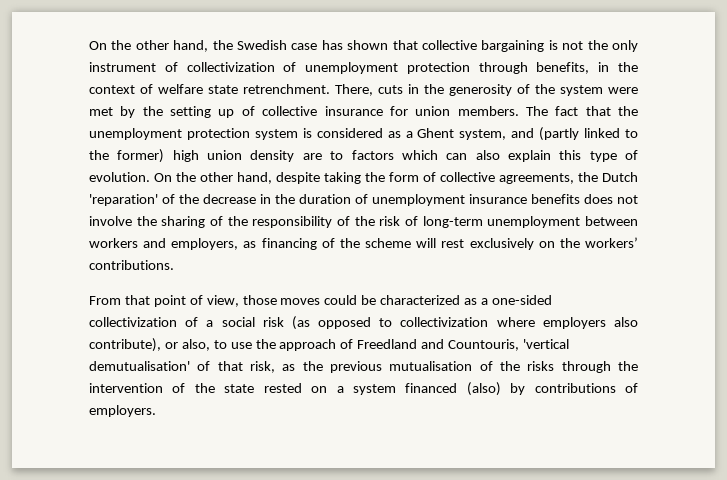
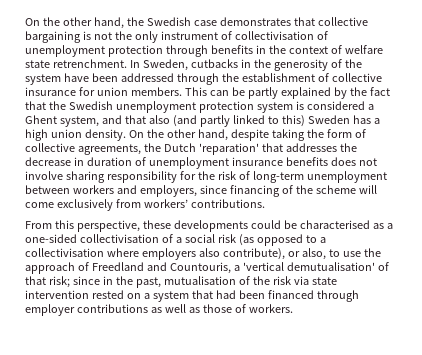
[321,40,389,50] has shown -> [219,17,291,26] demonstrates
[186,62,275,72] collectivization -> [234,31,314,40] collectivisation
[536,62,590,74] benefits, -> [210,45,253,54] benefits
[335,84,403,96] There, cuts -> [129,59,238,71] In Sweden, cutbacks
[608,87,638,94] [89,106,235,118] were met by the setting up -> [63,73,315,85] have been addressed through the establishment
[525,106,548,116] The -> [184,87,367,99] This can be partly explained by the
(638, 111) none -> [68,101,113,110] Swedish
[387,131,401,138] as -> (365, 105) none
[539,127,639,141] [89,149,638,163] [89,172,150,182] (partly linked to the former) high union density are to factors which can also explain this type of evolution. -> [124,115,380,127] [25,129,126,141] that also (and partly linked to this) Sweden has a high union density.
[162,194,175,204] of -> [261,143,337,152] that addresses
[275,194,295,204] the -> (84, 161) none
[136,216,350,228] the sharing of the responsibility of -> [65,171,196,183] sharing responsibility for
[243,241,257,248] as -> [199,185,227,194] since
[441,238,580,250] rest exclusively on the -> [25,199,141,211] come exclusively from
[124,295,321,307] that point of view, those moves -> [54,220,248,232] this perspective, these developments
[380,295,461,305] characterized -> [299,220,370,229] characterised
[89,317,177,327] collectivization -> [79,234,159,243] collectivisation
[400,317,489,327] collectivization -> [319,237,326,243] [25,248,104,257] a collectivisation
(520, 345) none -> [233,265,240,271] a
[250,361,638,373] [89,382,638,396] [89,405,156,417] risk, as the previous mutualisation of the risks through the intervention of the state rested on a system financed (also) by contributions of employers. -> [48,276,337,288] [25,290,359,302] [25,304,293,316] risk; since in the past, mutualisation of the risk via state intervention rested on a system that had been financed through employer contributions as well as those of workers.

